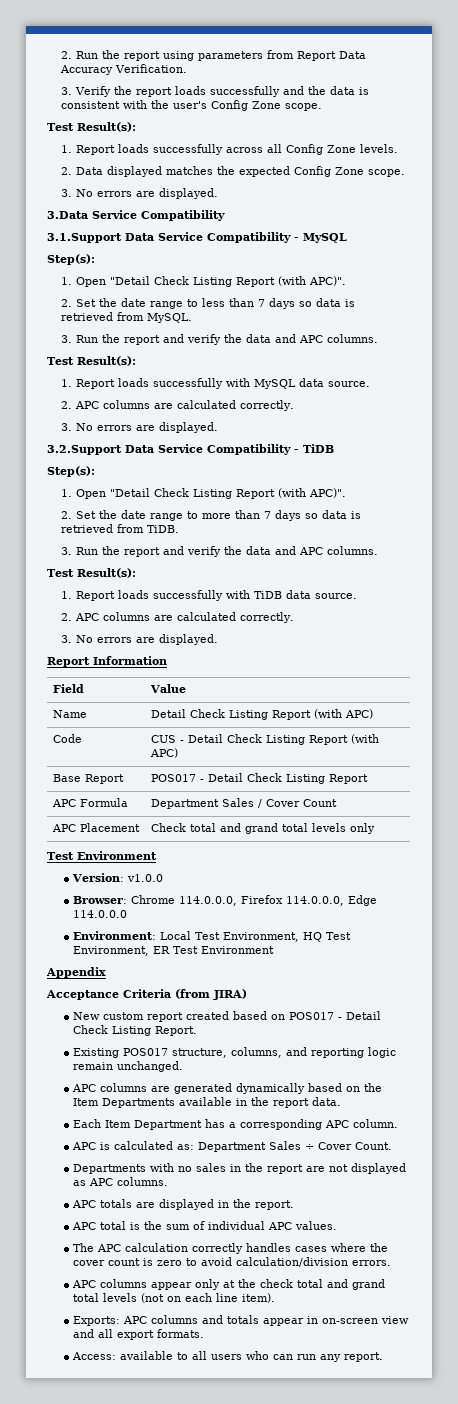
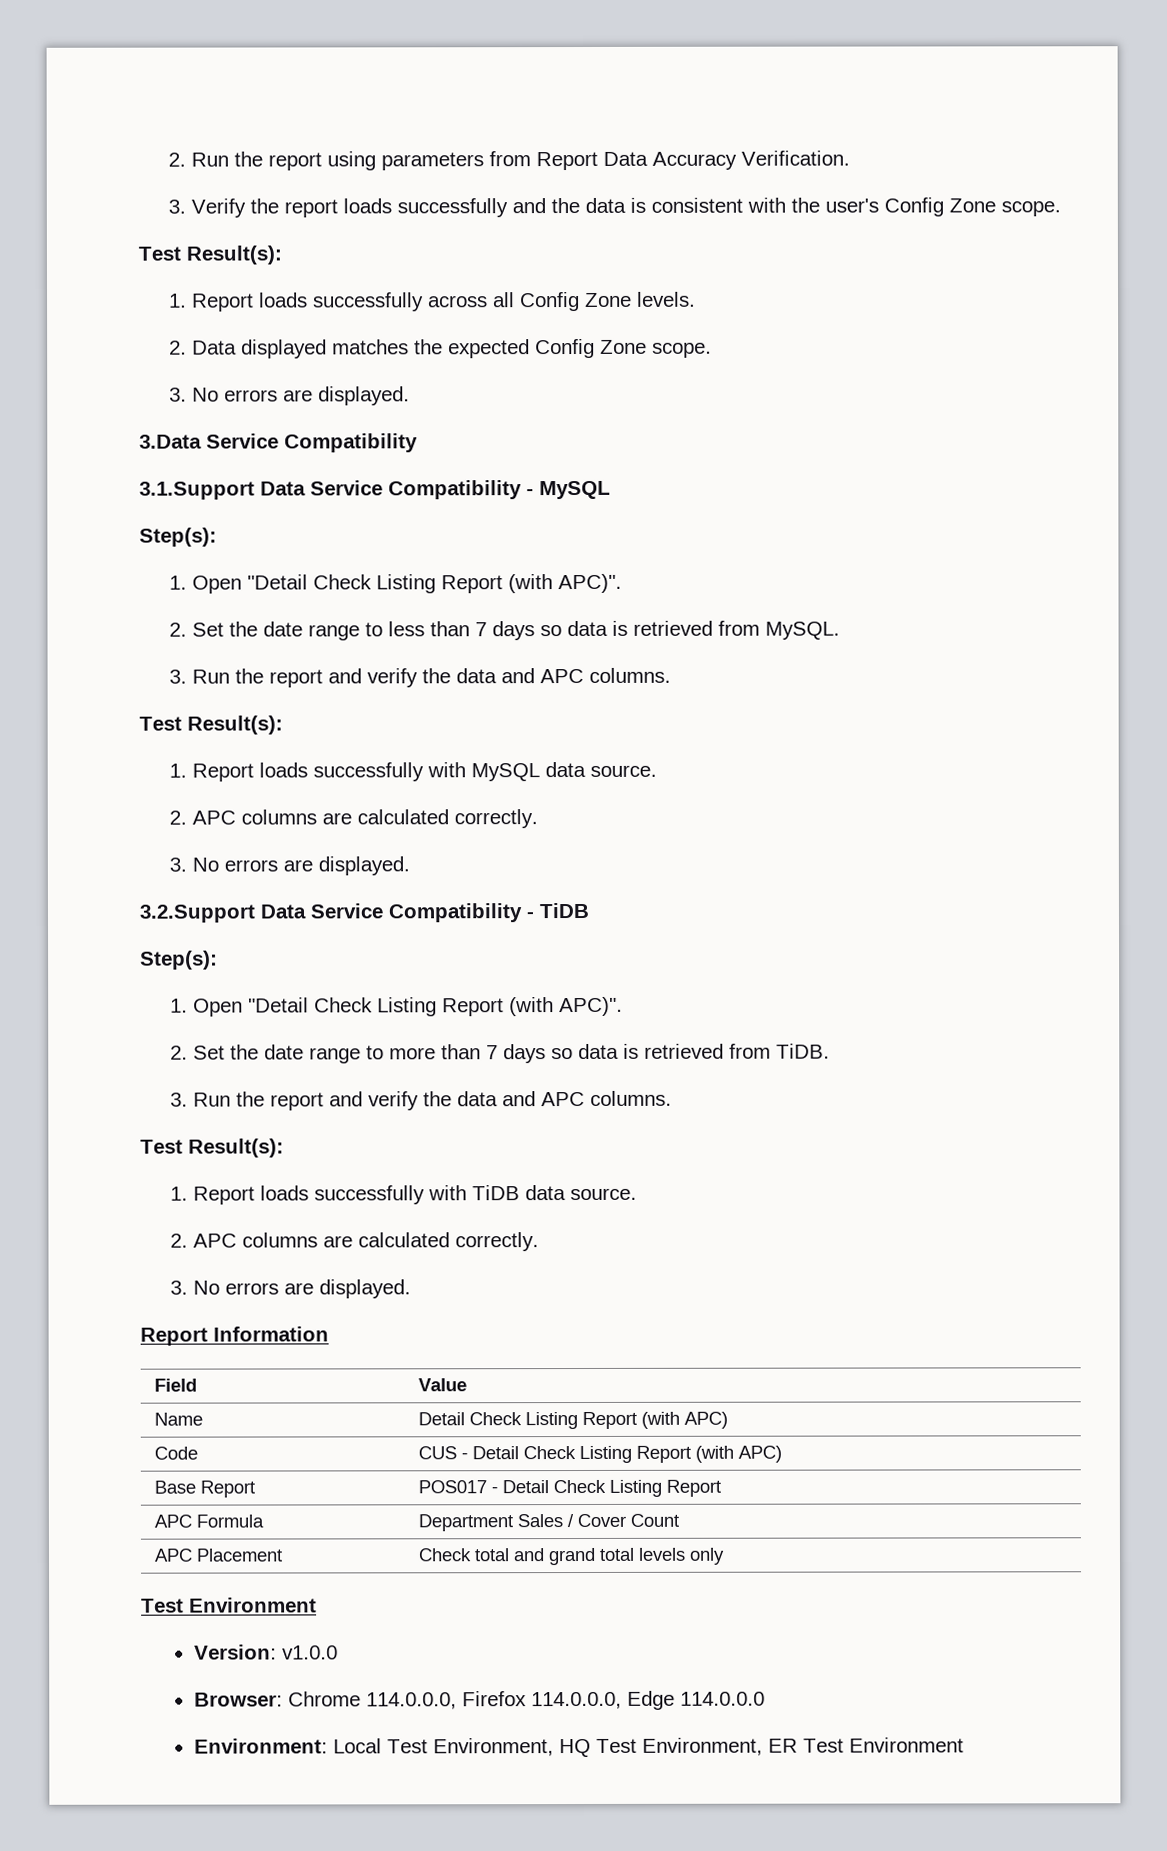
[46,967,106,978] [46,989,247,1000] [73,1011,382,1022] [73,1025,198,1036] [73,1047,397,1058] [73,1061,184,1072] [72,1083,383,1094] [73,1097,342,1108] [73,1119,399,1130] [72,1141,393,1152] [73,1163,407,1174] [73,1177,169,1186] [72,1199,295,1210] [72,1221,338,1230] [73,1243,389,1254] [73,1257,392,1267] [72,1279,386,1290] [73,1293,276,1303] [73,1315,410,1326] [73,1329,205,1340] [72,1351,384,1362] // Appendix // Acceptance Criteria (from JIRA) // New custom report created based on POS017 - Detail Check Listing Report. // Existing POS017 structure, columns, and reporting logic remain unchanged. // APC columns are generated dynamically based on the Item Departments available in the report data. // Each Item Department has a corresponding APC column. // APC is calculated as: Department Sales ÷ Cover Count. // Departments with no sales in the report are not displayed as APC columns. // APC totals are displayed in the report. // APC total is the sum of individual APC values. // The APC calculation correctly handles cases where the cover count is zero to avoid calculation/division errors. // APC columns appear only at the check total and grand total levels (not on each line item). // Exports: APC columns and totals appear in on-screen view and all export formats. // Access: available to all users who can run any report. -> (964, 1745) none

